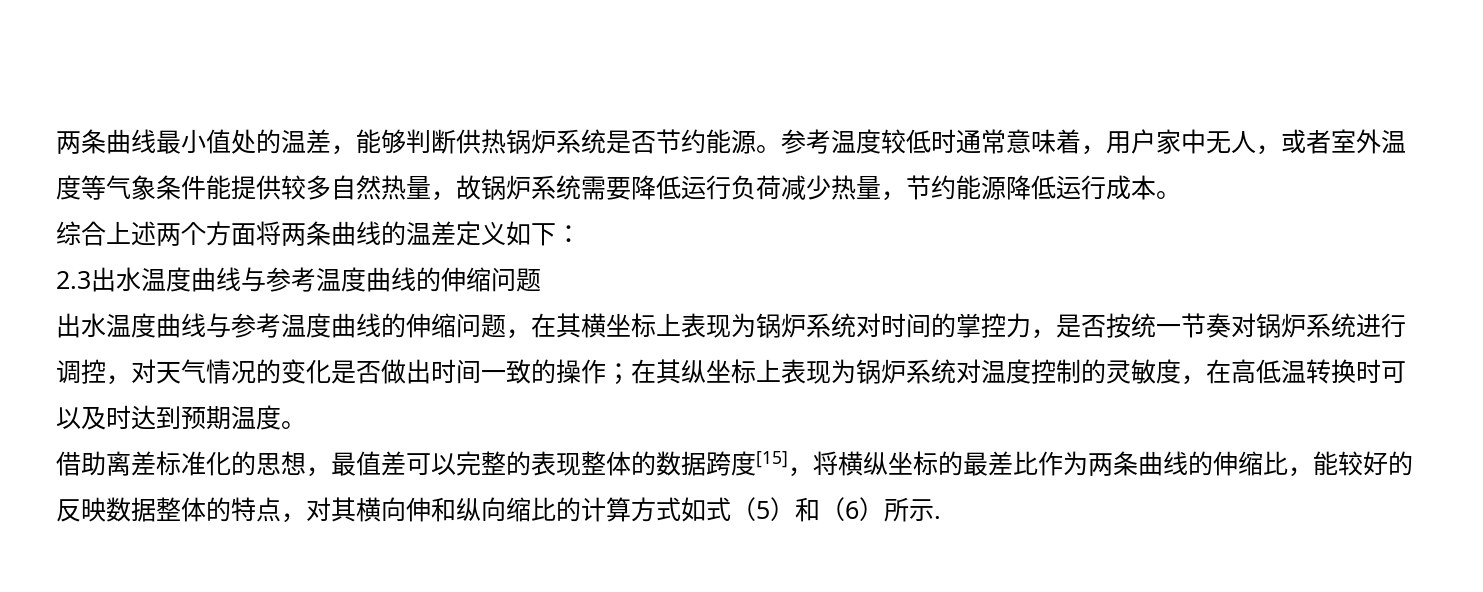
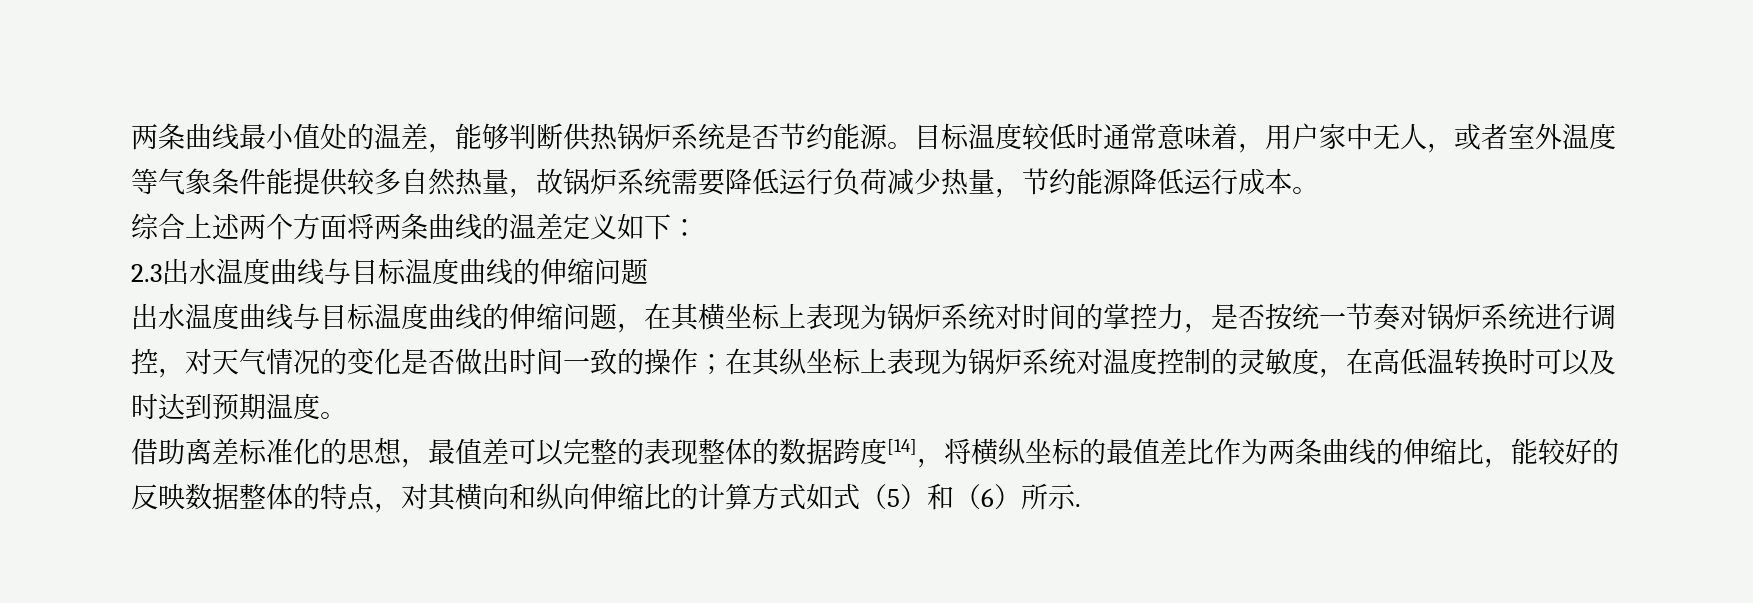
[781,129,831,154] 参考 -> [914,123,969,150] 目标
[266,267,316,292] 参考 -> [351,258,406,285] 目标
[231,313,281,338] 参考 -> [320,303,375,330] 目标
[756,451,788,468] [15] -> [887,439,917,455] [14]
(988, 464) none -> [1133,438,1160,465] 值
[406,497,506,522] 伸和纵向 -> [509,483,617,510] 和纵向伸

